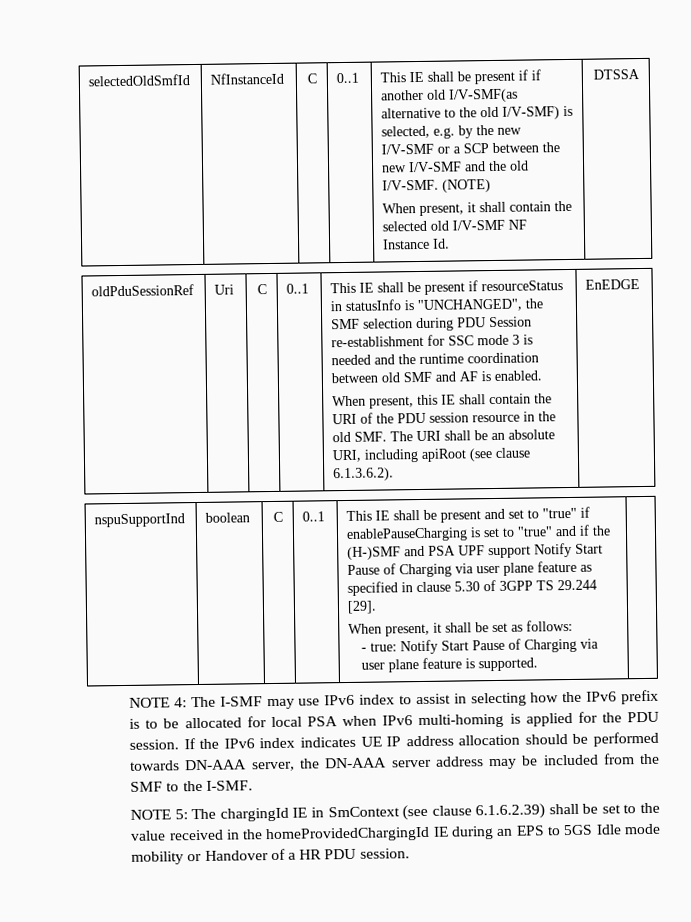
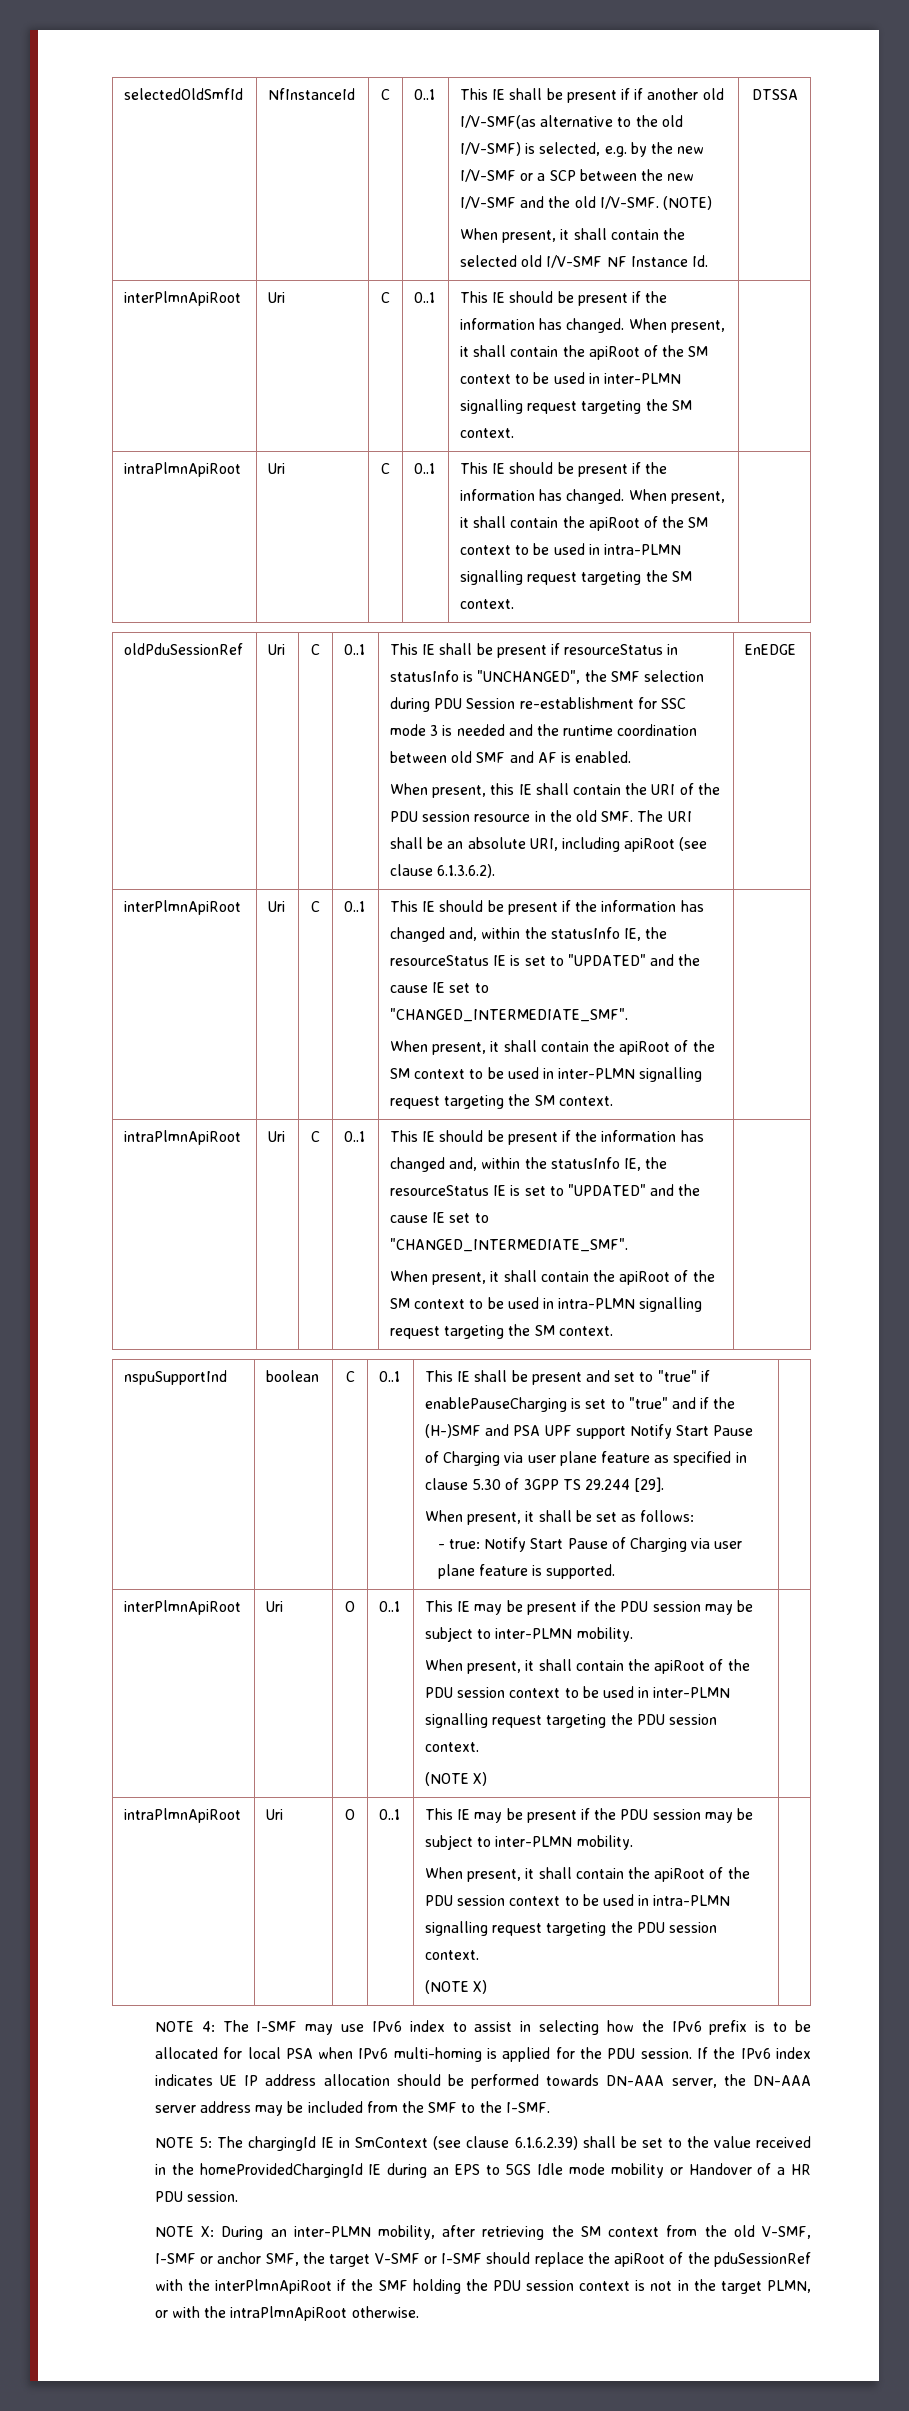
(640, 74) none -> [124,291,242,306] [268,292,286,303] [381,292,390,303] [414,292,436,303] [460,291,668,306] [460,318,725,333] [460,345,709,360] [460,372,681,384] [460,399,692,414] [460,428,515,438] [124,462,242,477] [268,463,286,474] [381,463,390,474] [414,463,436,474] [460,462,668,477] [460,489,725,504] [460,516,709,531] [460,543,681,555] [460,570,692,585] [460,599,515,609] // interPlmnApiRoot | Uri | C | 0..1 | This IE should be present if the information has changed. When present, it shall contain the apiRoot of the SM context to be used in inter-PLMN signalling request targeting the SM context. | // intraPlmnApiRoot | Uri | C | 0..1 | This IE should be present if the information has changed. When present, it shall contain the apiRoot of the SM context to be used in intra-PLMN signalling request targeting the SM context. |
(641, 284) none -> [124,900,242,915] [268,901,286,912] [311,901,320,912] [344,901,366,912] [390,900,704,915] [390,927,668,942] [390,954,701,966] [390,982,489,993] [390,1008,629,1022] [390,1040,715,1055] [390,1067,703,1082] [390,1094,613,1109] [124,1130,242,1145] [268,1131,286,1142] [311,1131,320,1142] [344,1131,366,1142] [390,1130,704,1145] [390,1157,668,1172] [390,1184,701,1196] [390,1212,489,1223] [390,1238,629,1252] [390,1270,715,1285] [390,1297,703,1312] [390,1324,613,1339] // interPlmnApiRoot | Uri | C | 0..1 | This IE should be present if the information has changed and, within the statusInfo IE, the resourceStatus IE is set to "UPDATED" and the cause IE set to "CHANGED_INTERMEDIATE_SMF". // When present, it shall contain the apiRoot of the SM context to be used in inter-PLMN signalling request targeting the SM context. | // intraPlmnApiRoot | Uri | C | 0..1 | This IE should be present if the information has changed and, within the statusInfo IE, the resourceStatus IE is set to "UPDATED" and the cause IE set to "CHANGED_INTERMEDIATE_SMF". // When present, it shall contain the apiRoot of the SM context to be used in intra-PLMN signalling request targeting the SM context. |
(539, 664) none -> [124,1600,242,1615] [266,1601,284,1612] [345,1601,355,1612] [379,1601,401,1612] [425,1600,753,1615] [425,1627,633,1642] [425,1659,750,1674] [425,1686,731,1698] [425,1713,717,1728] [425,1742,480,1752] [425,1772,488,1786] [124,1808,242,1823] [266,1809,284,1820] [345,1809,355,1820] [379,1809,401,1820] [425,1808,753,1823] [425,1835,633,1850] [425,1867,750,1882] [425,1894,731,1906] [425,1921,717,1936] [425,1950,480,1960] [425,1980,488,1994] // interPlmnApiRoot | Uri | O | 0..1 | This IE may be present if the PDU session may be subject to inter-PLMN mobility. // When present, it shall contain the apiRoot of the PDU session context to be used in inter-PLMN signalling request targeting the PDU session context. // (NOTE X) | // intraPlmnApiRoot | Uri | O | 0..1 | This IE may be present if the PDU session may be subject to inter-PLMN mobility. // When present, it shall contain the apiRoot of the PDU session context to be used in intra-PLMN signalling request targeting the PDU session context. // (NOTE X) |
(410, 853) none -> [154,2225,811,2240] [154,2252,811,2267] [154,2279,811,2294] [154,2306,419,2321] // NOTE X: During an inter-PLMN mobility, after retrieving the SM context from the old V-SMF, I-SMF or anchor SMF, the target V-SMF or I-SMF should replace the apiRoot of the pduSessionRef with the interPlmnApiRoot if the SMF holding the PDU session context is not in the target PLMN, or with the intraPlmnApiRoot otherwise.

